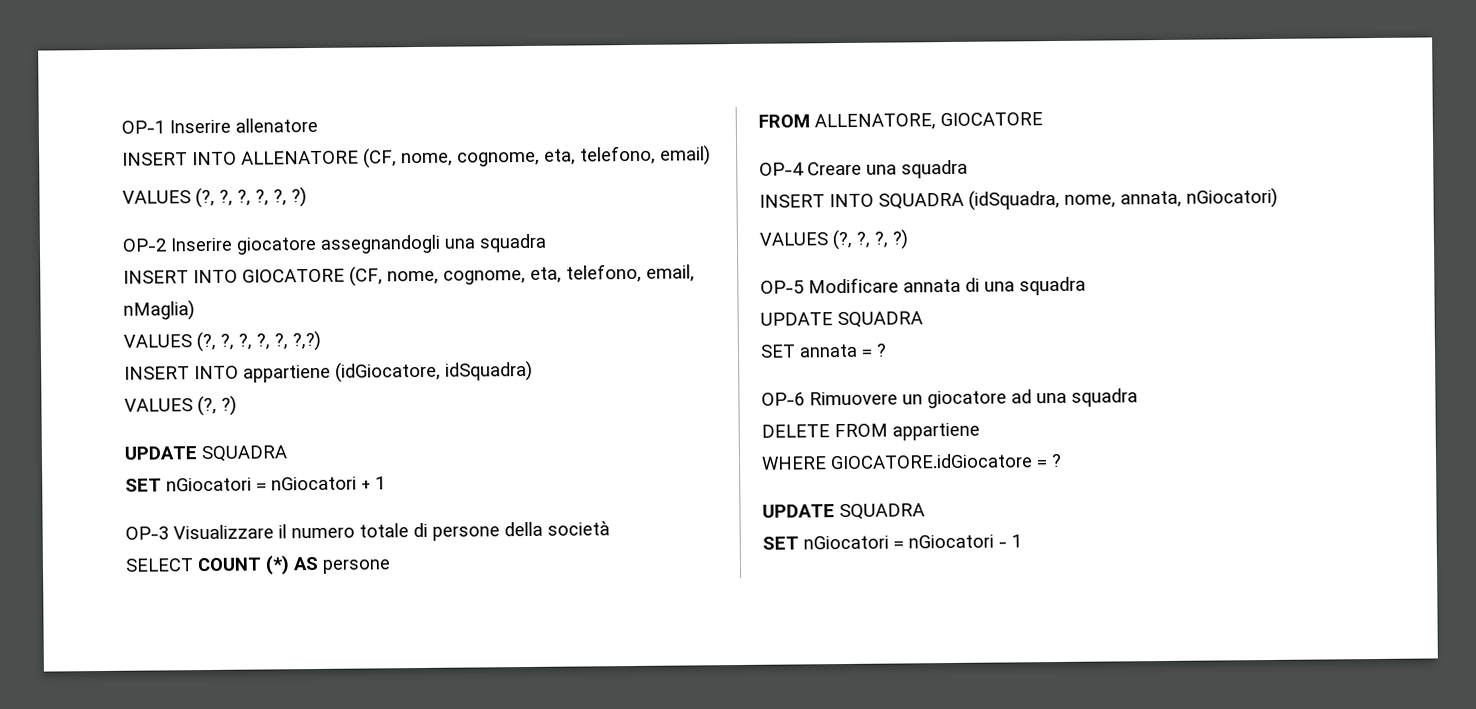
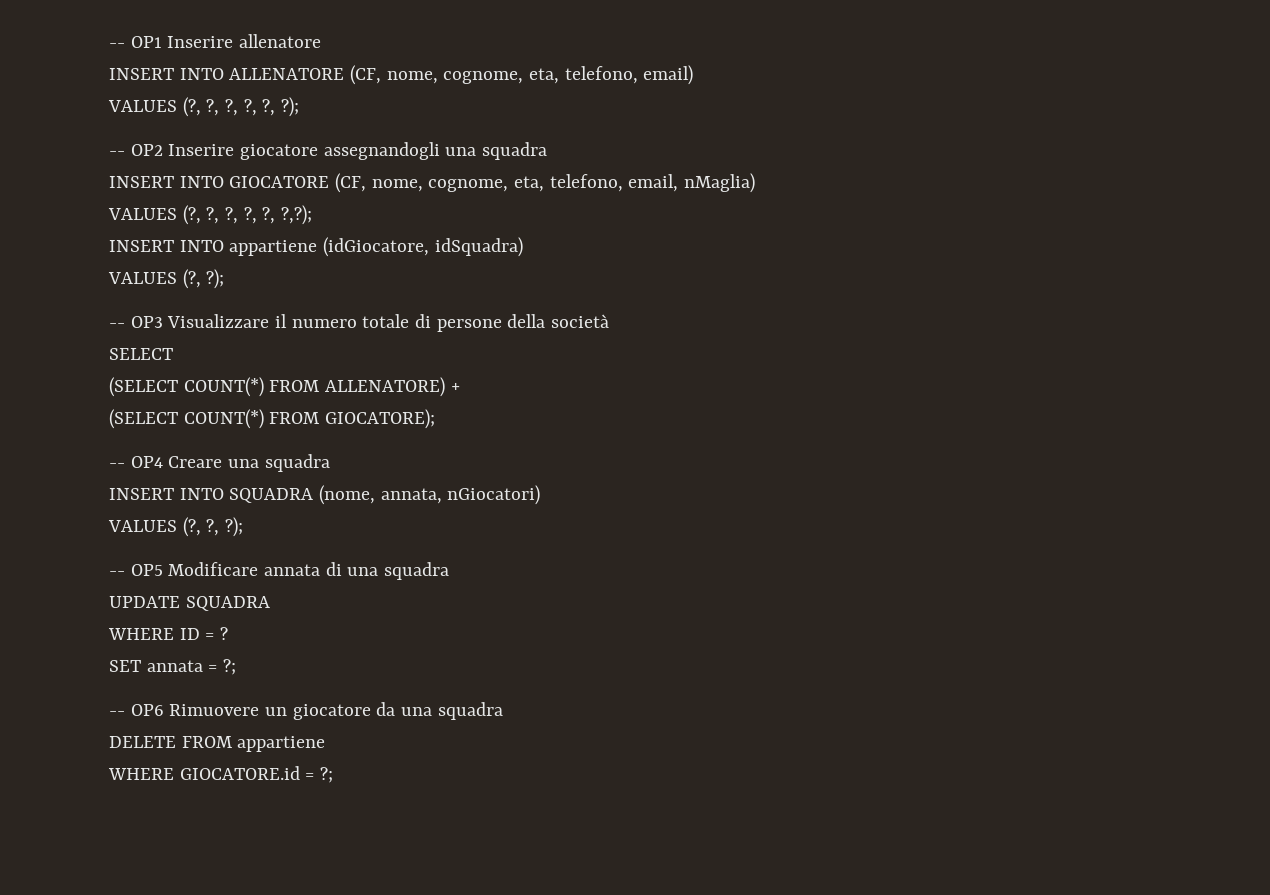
[121,120,165,134] OP-1 -> [109,36,162,48] -- OP1
[291,187,307,208] [122,238,167,252] ?) // OP-2 -> [281,97,300,117] [109,144,163,156] ?); // -- OP2
[292,330,321,352] ?,?) -> [281,205,313,225] ?,?);
[221,395,237,416] [124,445,287,463] [125,476,386,492] [125,526,169,540] ?) // UPDATE SQUADRA // SET nGiocatori = nGiocatori + 1 // OP-3 -> [206,269,225,289] [109,316,163,328] ?); // -- OP3
[197,555,391,575] [758,112,1043,131] [759,162,804,176] COUNT (*) AS persone // FROM ALLENATORE, GIOCATORE // OP-4 -> [109,377,460,397] [109,409,436,429] [109,456,163,468] // (SELECT COUNT(*) FROM ALLENATORE) + // (SELECT COUNT(*) FROM GIOCATORE); // -- OP4
[968,189,1116,211] (idSquadra, nome, -> [319,485,376,505] (nome,
[874,229,909,250] [760,280,804,294] ?, ?) // OP-5 -> [225,517,244,537] [109,564,163,576] ?); // -- OP5
(923, 320) none -> [108,627,229,640] // WHERE ID = ?
[876,343,887,357] [761,392,805,406] ? // OP-6 -> [223,659,237,675] [109,704,164,716] ?; // -- OP6
[1011,389,1032,404] ad -> [376,702,396,716] da
[830,453,1062,470] [762,503,925,521] [762,534,1022,550] GIOCATORE.idGiocatore = ? // UPDATE SQUADRA // SET nGiocatori = nGiocatori - 1 -> [179,766,334,783] GIOCATORE.id = ?;

